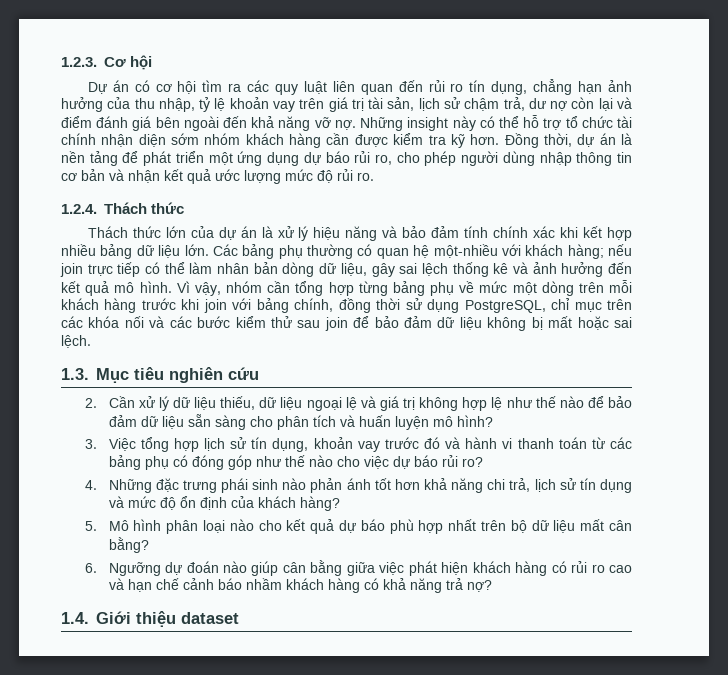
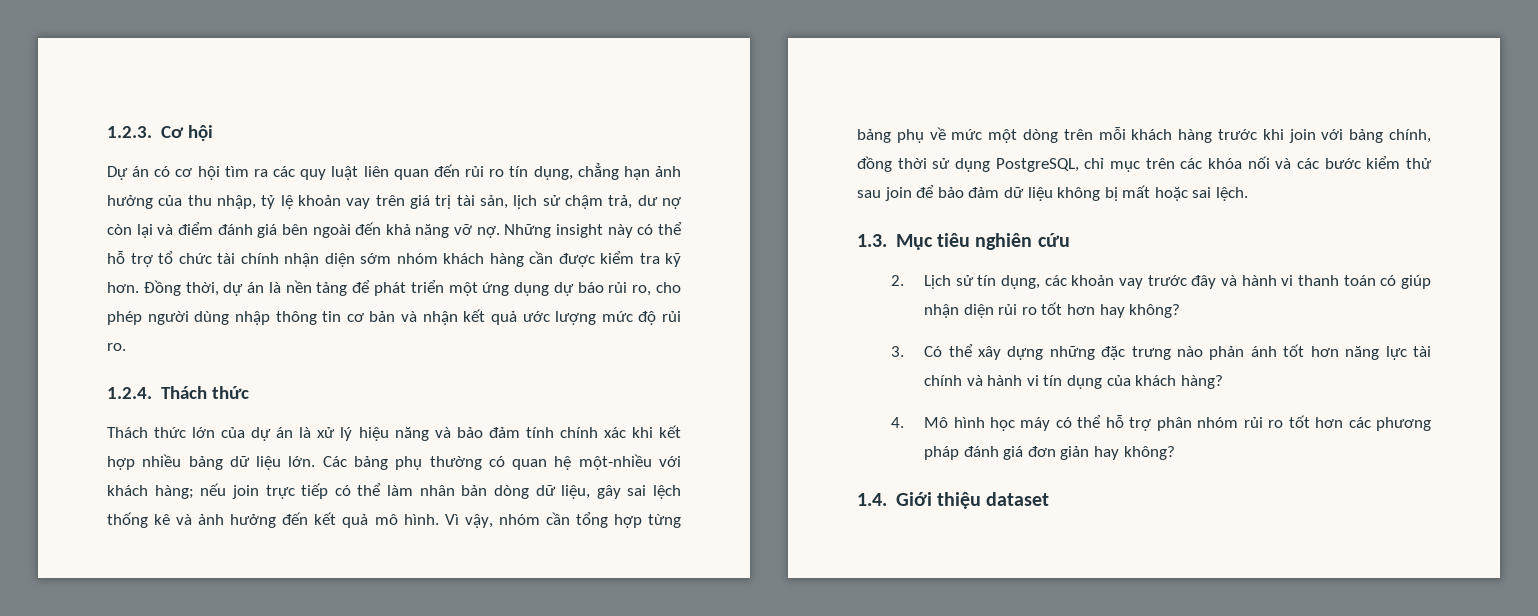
[108,396,632,411] [108,414,493,430] [84,437,226,452] Cần xử lý dữ liệu thiếu, dữ liệu ngoại lệ và giá trị không hợp lệ như thế nào để bảo đảm dữ liệu sẵn sàng cho phân tích và huấn luyện mô hình? // 3. Việc tổng hợp lịch -> [924,275,952,289] Lịch
(309, 445) none -> [1044,275,1067,286] các
[424,437,441,449] đó -> [1191,275,1217,289] đây
[591,437,633,449] [108,455,483,470] [84,478,279,493] từ các bảng phụ có đóng góp như thế nào cho việc dự báo rủi ro? // 4. Những đặc trưng phái sinh -> [1380,275,1431,289] [924,302,1181,318] [890,344,1171,360] có giúp nhận diện rủi ro tốt hơn hay không? // 3. Có thể xây dựng những đặc trưng
[424,478,633,493] [108,496,227,510] khả năng chi trả, lịch sử tín dụng và mức độ ổn định -> [1345,346,1431,360] [924,375,1103,389] năng lực tài chính và hành vi tín dụng
[84,521,97,531] 5. -> [890,417,904,428] 4.
[166,519,633,534] [108,537,149,553] [84,560,632,576] [108,578,492,593] phân loại nào cho kết quả dự báo phù hợp nhất trên bộ dữ liệu mất cân bằng? // 6. Ngưỡng dự đoán nào giúp cân bằng giữa việc phát hiện khách hàng có rủi ro cao và hạn chế cảnh báo nhầm khách hàng có khả năng trả nợ? -> [990,415,1432,431] [924,446,1175,460] học máy có thể hỗ trợ phân nhóm rủi ro tốt hơn các phương pháp đánh giá đơn giản hay không?

